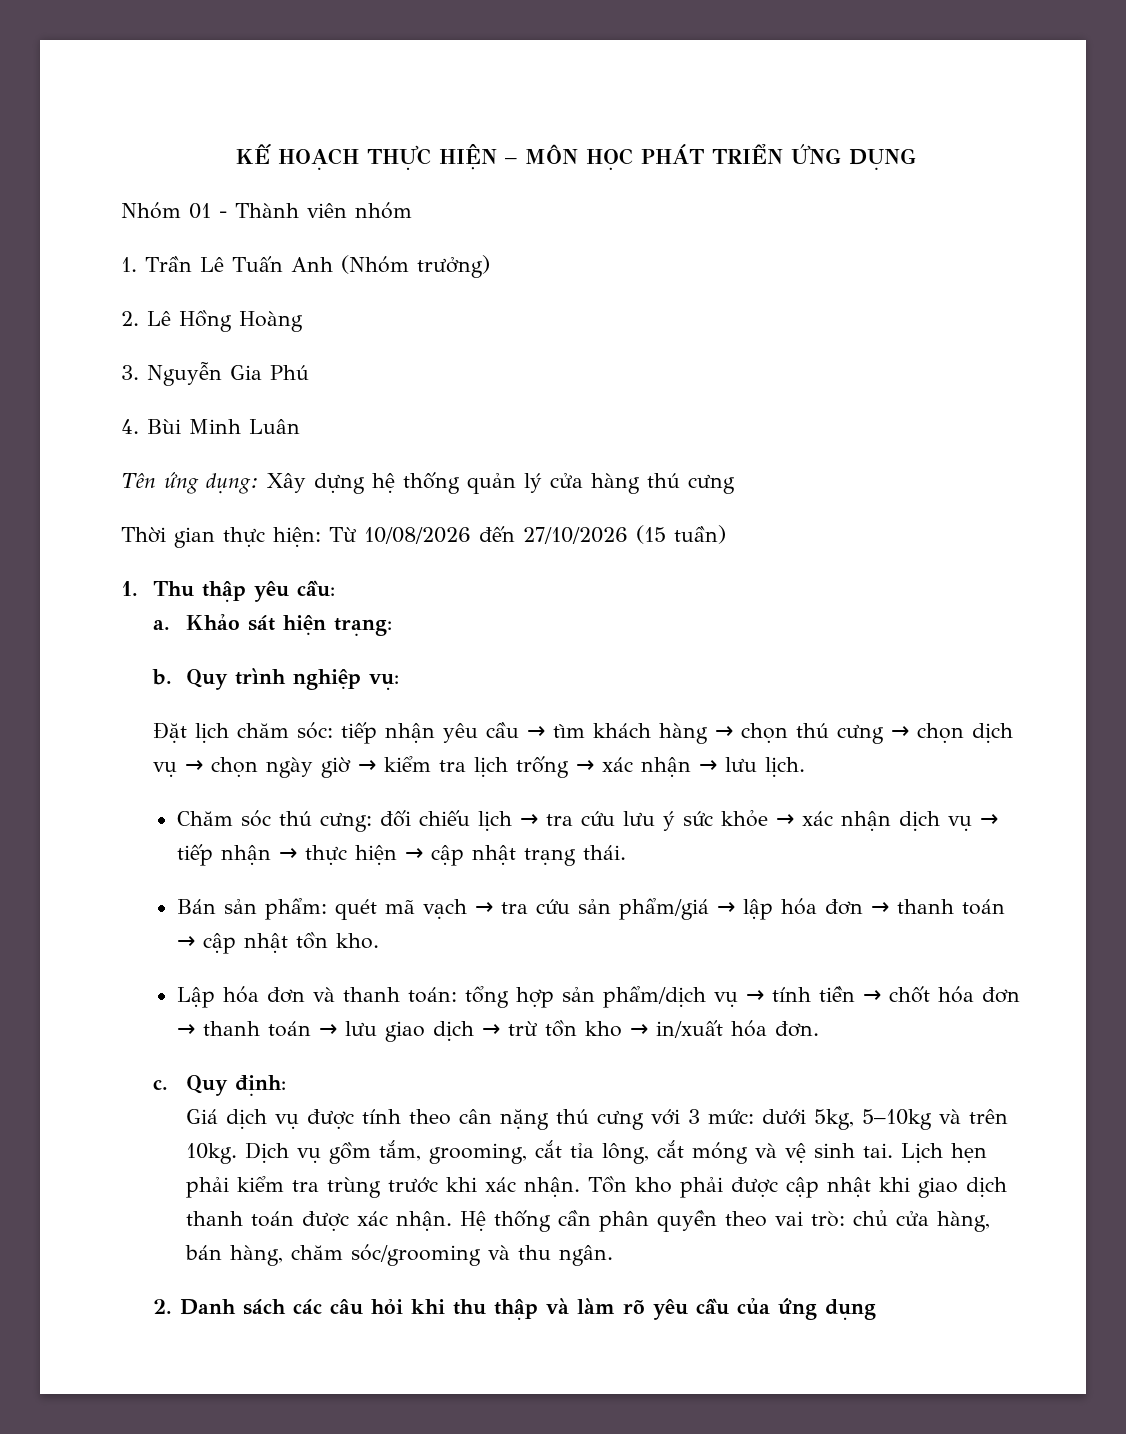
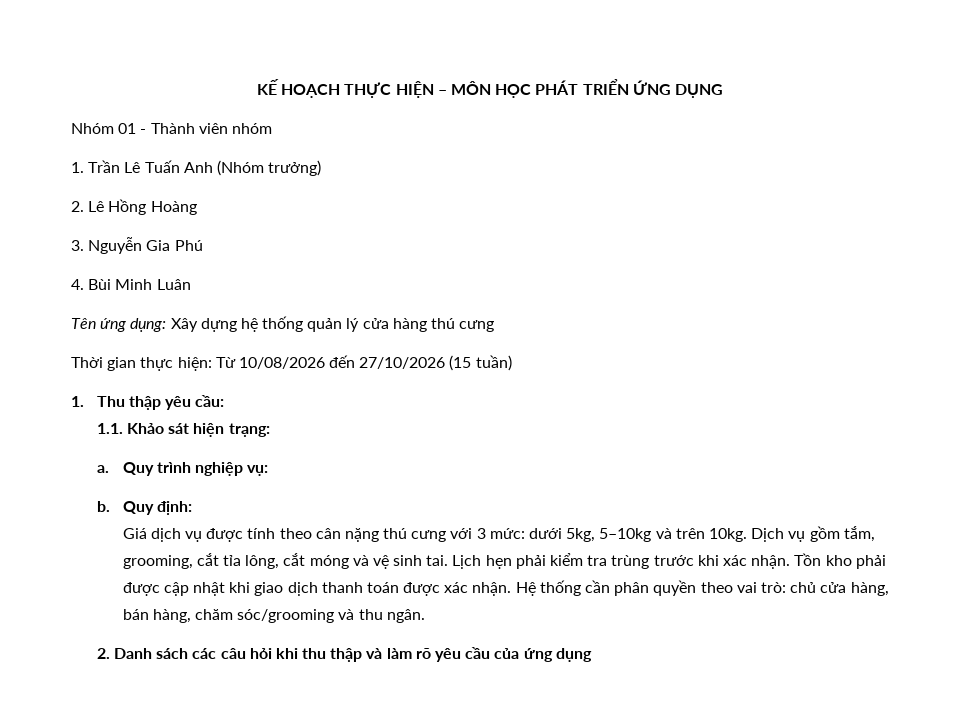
[153,620,171,630] a. -> [96,423,123,434] 1.1.
[152,669,173,685] b. -> [96,465,109,473] a.
[153,722,1014,744] [153,756,806,778] [177,810,999,832] [177,844,627,866] [177,898,1006,920] [177,932,380,954] [177,986,1021,1008] [177,1020,820,1042] [153,1079,169,1090] Đặt lịch chăm sóc: tiếp nhận yêu cầu → tìm khách hàng → chọn thú cưng → chọn dịch vụ → chọn ngày giờ → kiểm tra lịch trống → xác nhận → lưu lịch. // Chăm sóc thú cưng: đối chiếu lịch → tra cứu lưu ý sức khỏe → xác nhận dịch vụ → tiếp nhận → thực hiện → cập nhật trạng thái. // Bán sản phẩm: quét mã vạch → tra cứu sản phẩm/giá → lập hóa đơn → thanh toán → cập nhật tồn kho. // Lập hóa đơn và thanh toán: tổng hợp sản phẩm/dịch vụ → tính tiền → chốt hóa đơn → thanh toán → lưu giao dịch → trừ tồn kho → in/xuất hóa đơn. // c. -> [96,501,110,512] b.

